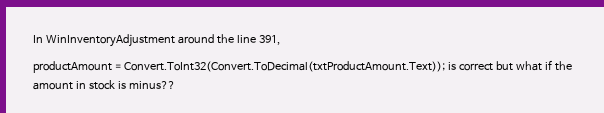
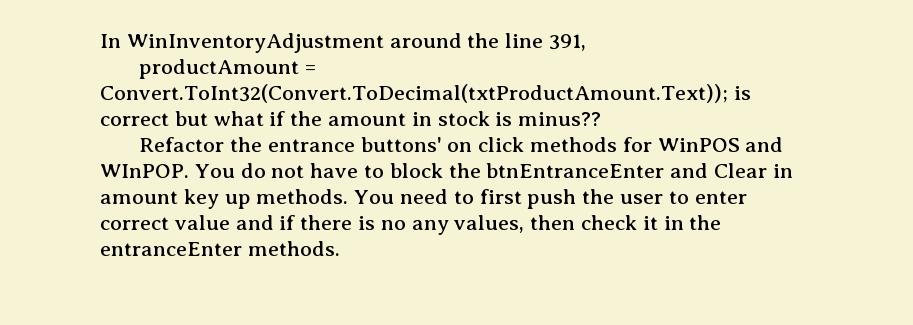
(175, 85) none -> [139,137,784,152] [100,163,793,178] [100,189,747,209] [100,215,722,235] [100,241,340,256] // Refactor the entrance buttons' on click methods for WinPOS and WInPOP. You do not have to block the btnEntranceEnter and Clear in amount key up methods. You need to first push the user to enter correct value and if there is no any values, then check it in the entranceEnter methods.

